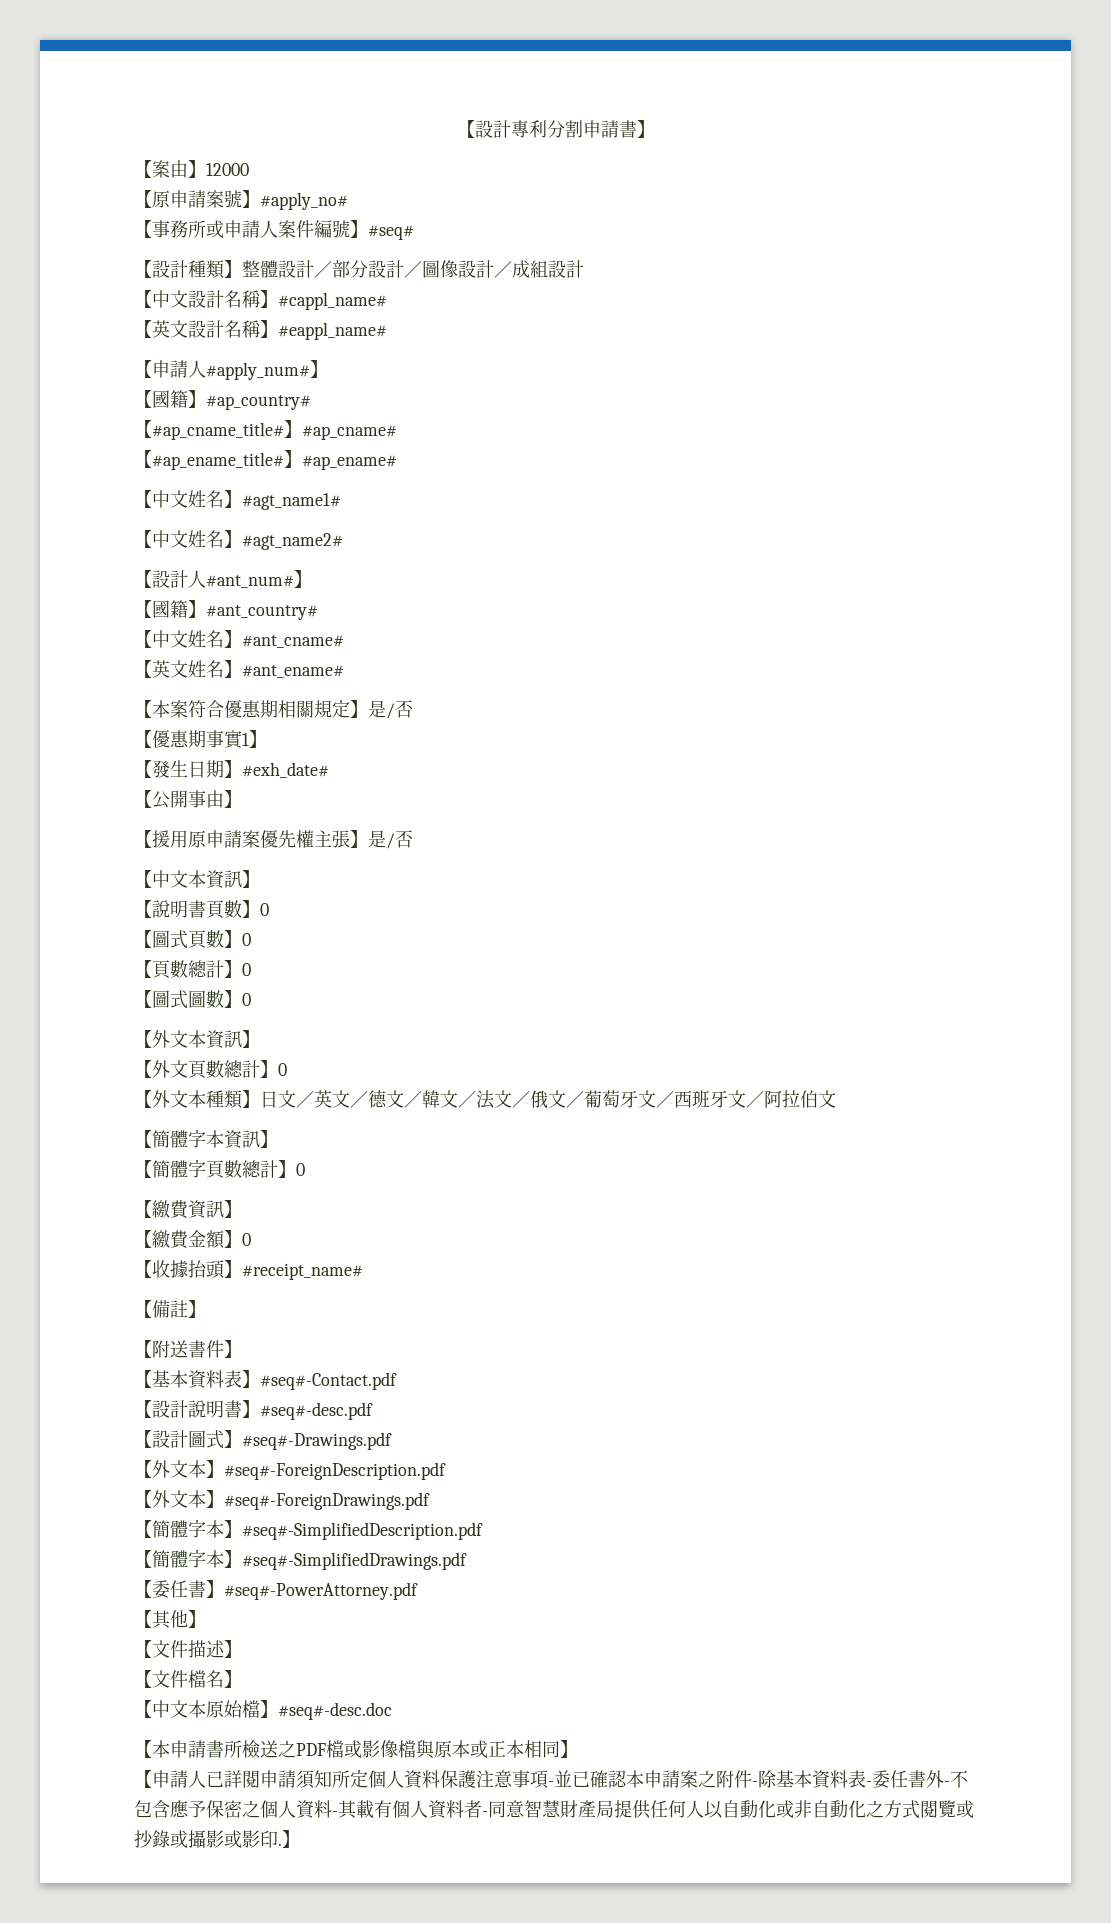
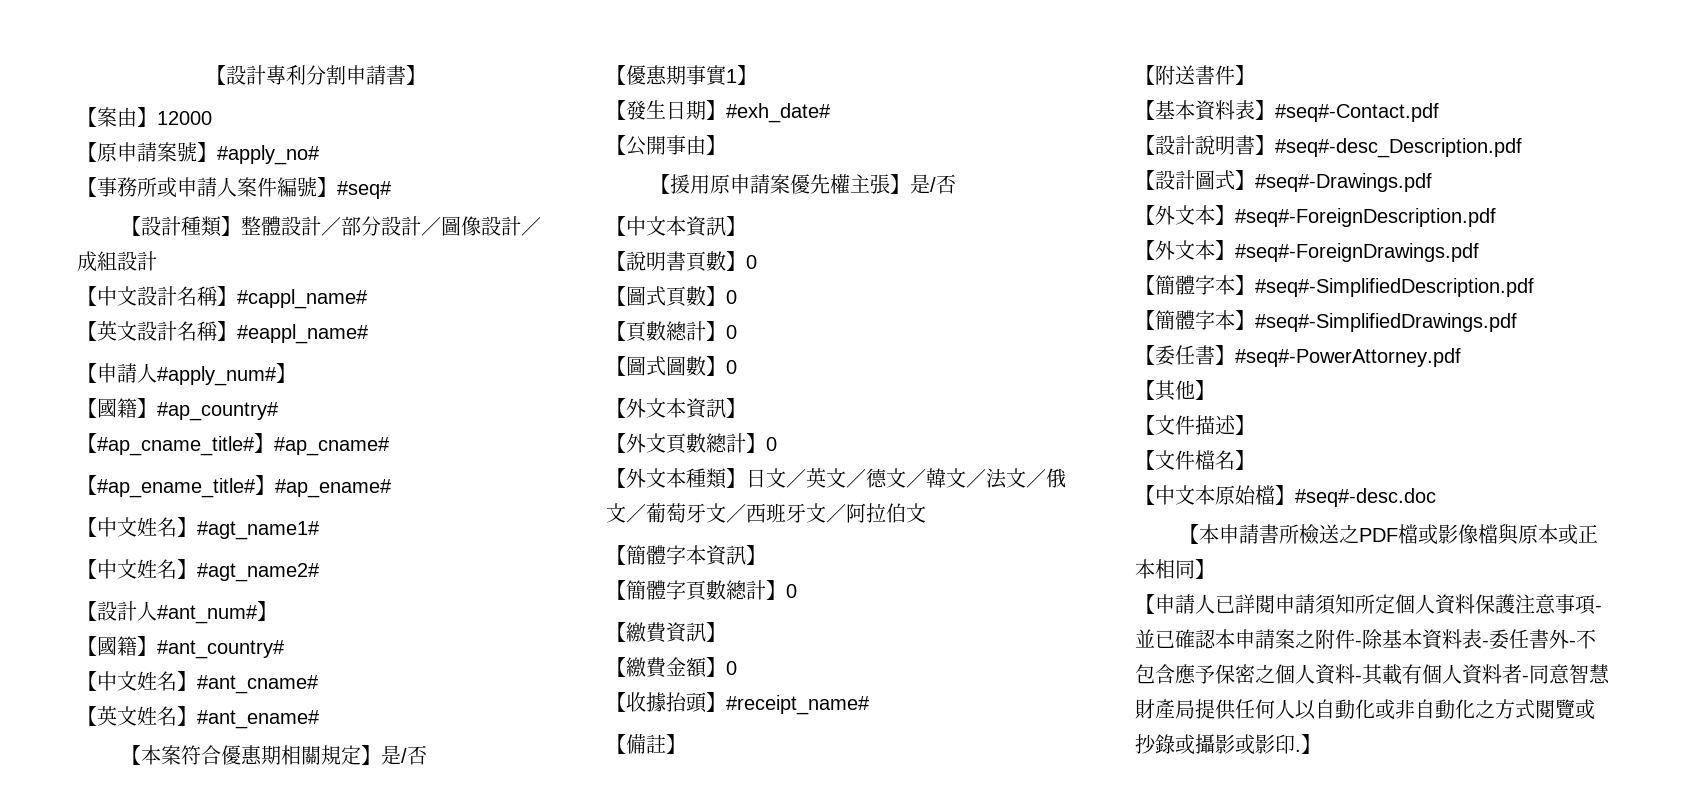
[260,1402,373,1420] #seq#-desc.pdf -> [1275,138,1522,158] #seq#-desc_Description.pdf

